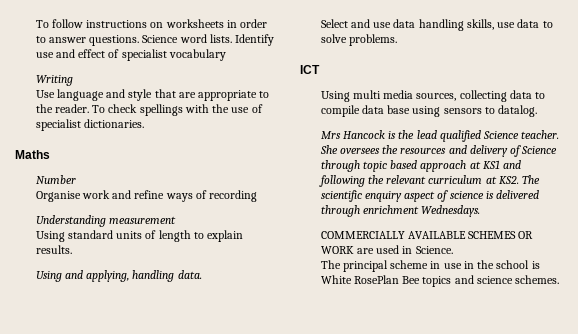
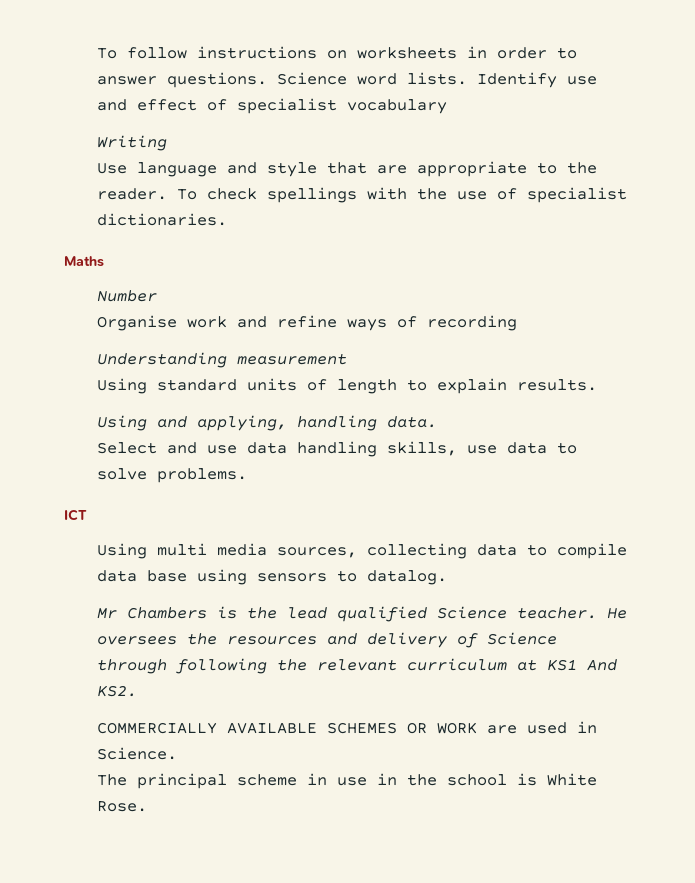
[320,130,385,139] Mrs Hancock -> [97,607,208,619] Mr Chambers
[319,145,338,154] She -> [607,608,628,619] He
[362,160,522,172] topic based approach at KS1 and -> (168, 666) none
(497, 180) none -> [547,659,618,671] KS1 And
[522,175,541,184] [320,190,540,202] [320,205,481,217] The scientific enquiry aspect of science is delivered through enrichment Wednesdays. -> (138, 691) none
[353,275,560,287] RosePlan Bee topics and science schemes. -> [97,801,148,812] Rose.

